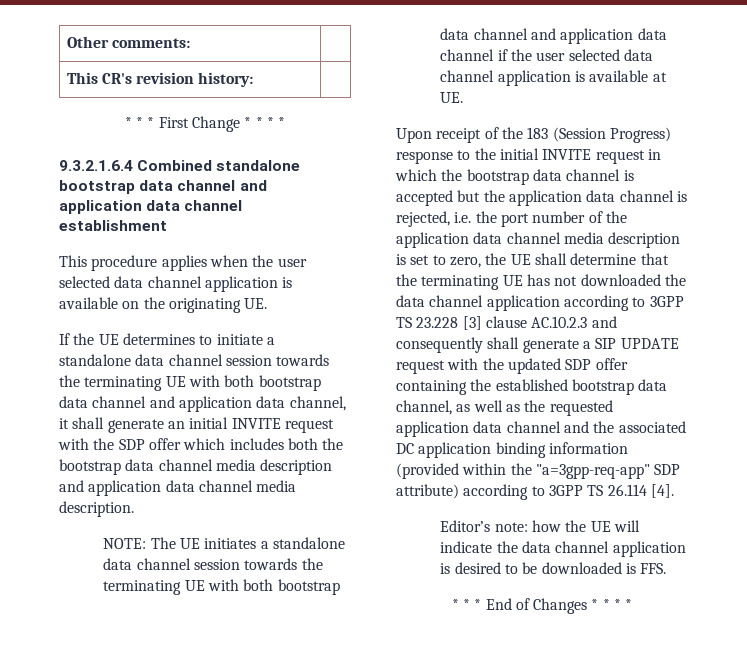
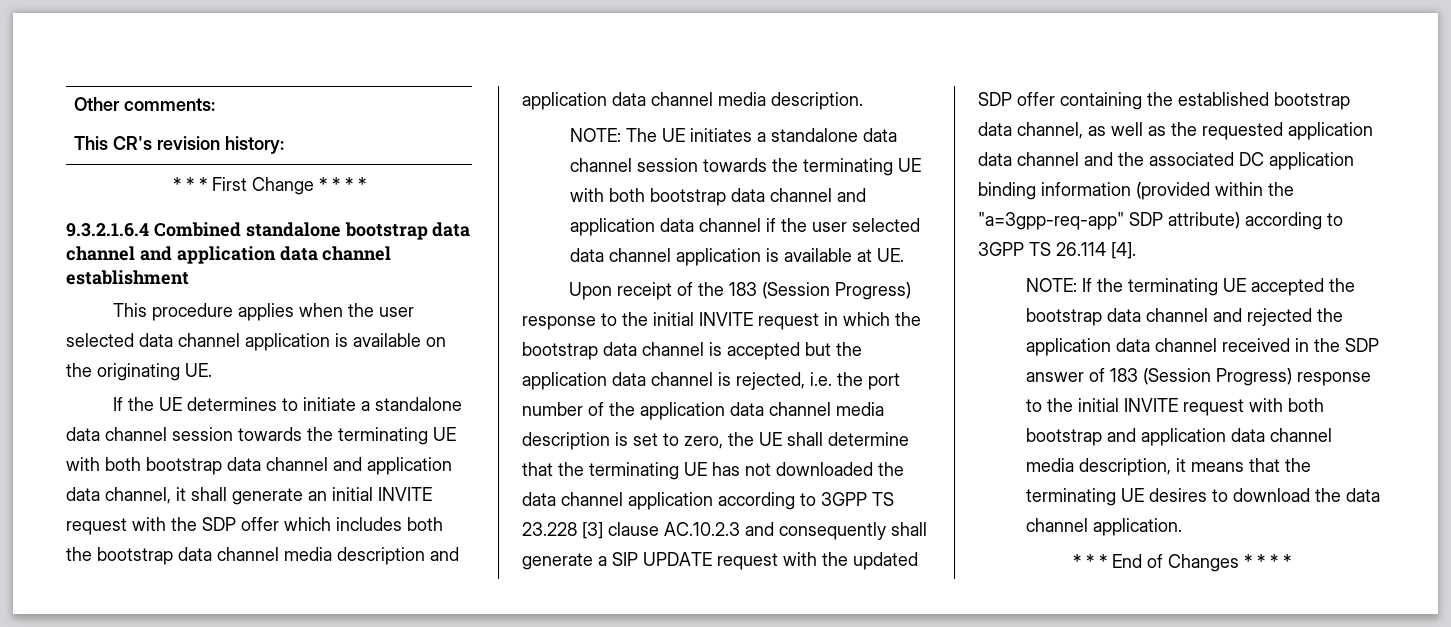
[440,520,640,532] [440,541,686,557] [440,562,667,574] Editor’s note: how the UE will indicate the data channel application is desired to be downloaded is FFS. -> [1026,278,1356,296] [1026,308,1344,326] [1026,338,1380,356] [1026,368,1372,386] [1026,398,1325,416] [1026,428,1333,446] [1026,458,1312,476] [1026,488,1381,506] [1026,518,1183,536] NOTE: If the terminating UE accepted the bootstrap data channel and rejected the application data channel received in the SDP answer of 183 (Session Progress) response to the initial INVITE request with both bootstrap and application data channel media description, it means that the terminating UE desires to download the data channel application.

